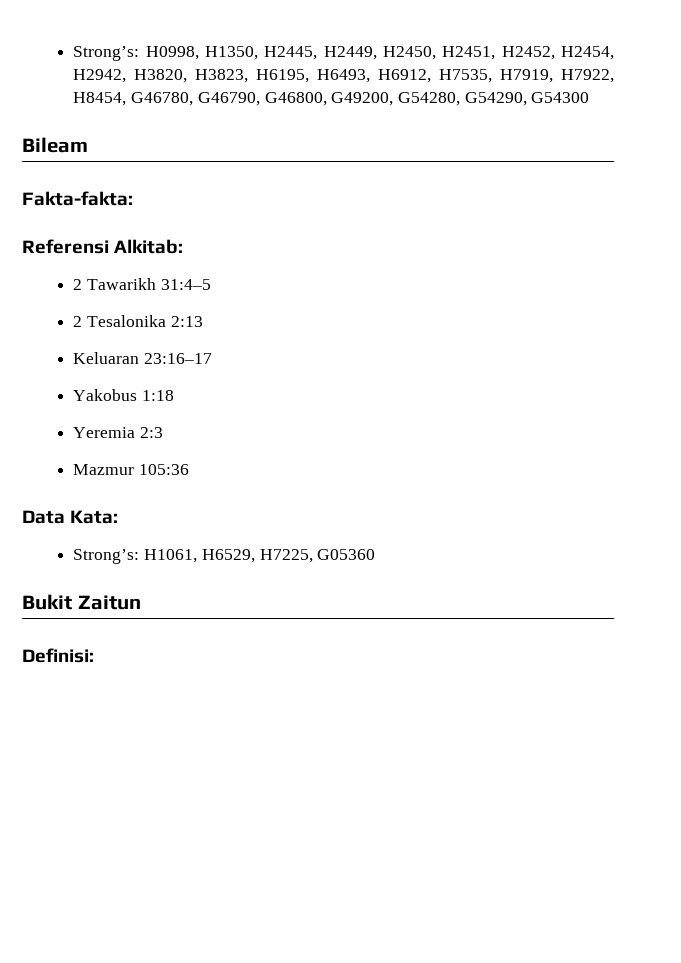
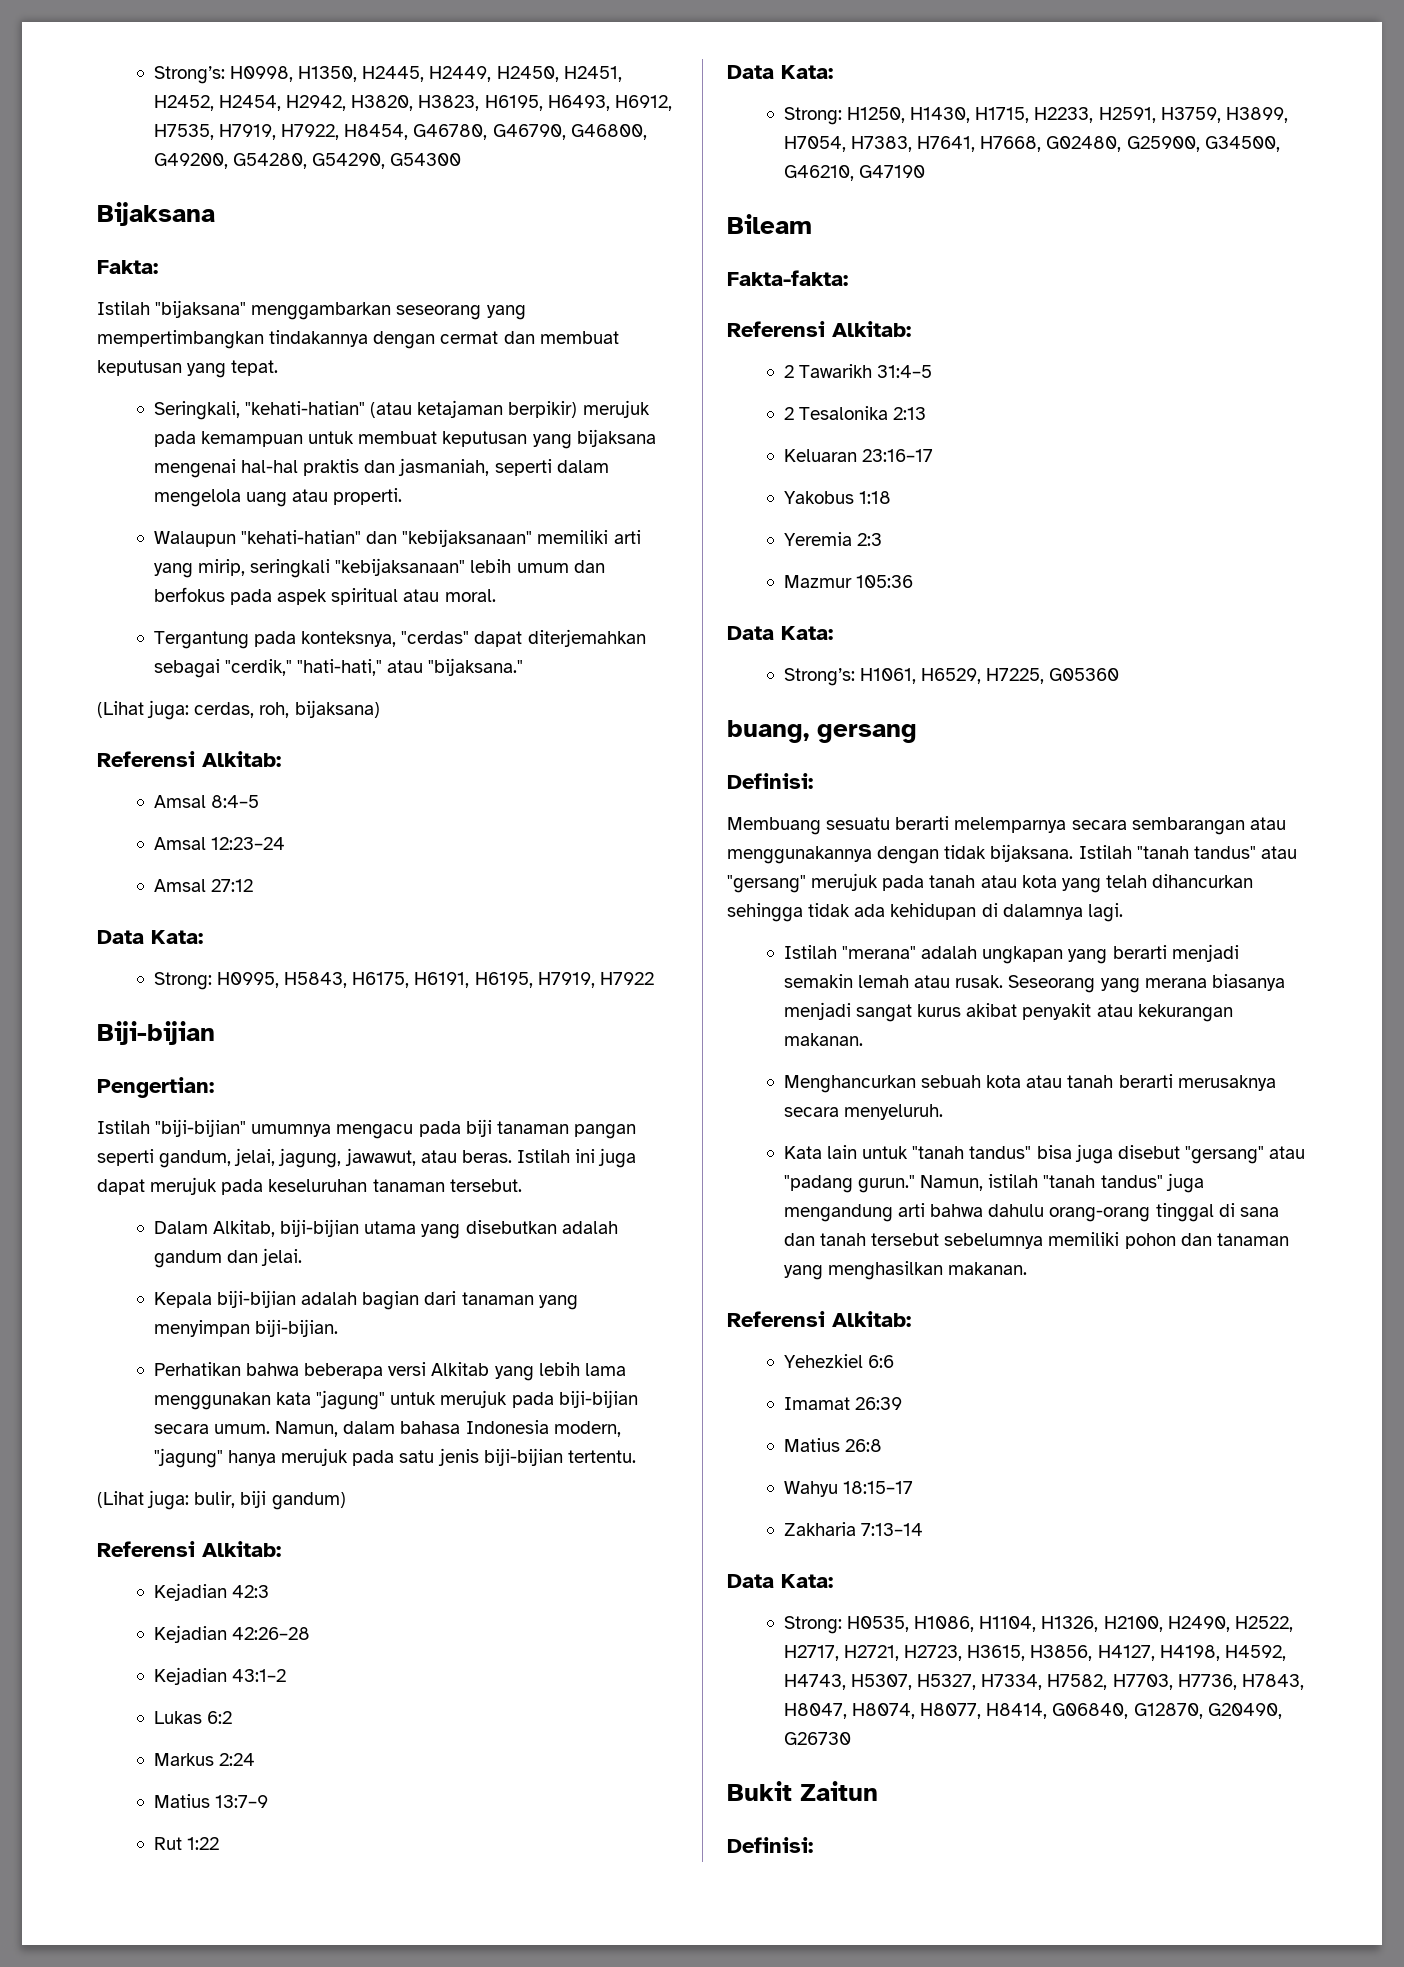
(590, 97) none -> [97,202,215,226] [97,260,158,274] [97,300,526,320] [97,330,619,349] [97,360,279,378] [153,400,650,420] [153,429,656,449] [153,458,609,478] [153,488,403,507] [153,529,641,547] [153,558,605,578] [153,587,496,605] [153,629,646,649] [153,658,524,678] [97,700,380,720] [97,751,281,767] [153,795,260,808] [153,837,286,850] [153,879,254,892] [97,930,203,944] [153,972,654,990] [97,1021,215,1045] [97,1077,214,1098] [97,1119,636,1139] [97,1148,637,1168] [97,1177,522,1195] [153,1219,618,1239] [153,1248,303,1268] [153,1290,578,1310] [153,1319,339,1337] [153,1362,626,1381] [153,1390,638,1410] [153,1420,621,1437] [153,1448,636,1468] [97,1490,346,1510] [97,1541,281,1557] [153,1583,270,1601] [153,1625,311,1643] [153,1667,287,1685] [153,1711,233,1724] [153,1753,256,1766] [153,1794,269,1808] [153,1837,220,1850] [727,65,833,79] [783,107,1288,125] [783,136,1280,152] [783,165,926,181] // Bijaksana // Fakta: // Istilah "bijaksana" menggambarkan seseorang yang mempertimbangkan tindakannya dengan cermat dan membuat keputusan yang tepat. // Seringkali, "kehati-hatian" (atau ketajaman berpikir) merujuk pada kemampuan untuk membuat keputusan yang bijaksana mengenai hal-hal praktis dan jasmaniah, seperti dalam mengelola uang atau properti. // Walaupun "kehati-hatian" dan "kebijaksanaan" memiliki arti yang mirip, seringkali "kebijaksanaan" lebih umum dan berfokus pada aspek spiritual atau moral. // Tergantung pada konteksnya, "cerdas" dapat diterjemahkan sebagai "cerdik," "hati-hati," atau "bijaksana." // (Lihat juga: cerdas, roh, bijaksana) // Referensi Alkitab: // Amsal 8:4–5 // Amsal 12:23–24 // Amsal 27:12 // Data Kata: // Strong: H0995, H5843, H6175, H6191, H6195, H7919, H7922 // Biji-bijian // Pengertian: // Istilah "biji-bijian" umumnya mengacu pada biji tanaman pangan seperti gandum, jelai, jagung, jawawut, atau beras. Istilah ini juga dapat merujuk pada keseluruhan tanaman tersebut. // Dalam Alkitab, biji-bijian utama yang disebutkan adalah gandum dan jelai. // Kepala biji-bijian adalah bagian dari tanaman yang menyimpan biji-bijian. // Perhatikan bahwa beberapa versi Alkitab yang lebih lama menggunakan kata "jagung" untuk merujuk pada biji-bijian secara umum. Namun, dalam bahasa Indonesia modern, "jagung" hanya merujuk pada satu jenis biji-bijian tertentu. // (Lihat juga: bulir, biji gandum) // Referensi Alkitab: // Kejadian 42:3 // Kejadian 42:26–28 // Kejadian 43:1–2 // Lukas 6:2 // Markus 2:24 // Matius 13:7–9 // Rut 1:22 // Data Kata: // Strong: H1250, H1430, H1715, H2233, H2591, H3759, H3899, H7054, H7383, H7641, H7668, G02480, G25900, G34500, G46210, G47190
(376, 554) none -> [727,720,917,743] [727,773,813,789] [727,816,1286,835] [727,844,1297,864] [727,873,1254,893] [727,903,1123,922] [783,944,1239,964] [783,974,1285,993] [783,1002,1233,1022] [783,1033,863,1046] [783,1074,1276,1093] [783,1104,944,1120] [783,1144,1306,1164] [783,1173,1204,1193] [783,1203,1279,1222] [783,1232,1289,1249] [783,1261,1028,1280] [727,1311,911,1327] [783,1354,895,1368] [783,1397,903,1410] [783,1438,883,1452] [783,1481,914,1497] [783,1522,924,1536] [727,1574,833,1588] [783,1616,1293,1634] [783,1645,1286,1661] [783,1674,1304,1690] [783,1703,1282,1719] [783,1732,851,1745] // buang, gersang // Definisi: // Membuang sesuatu berarti melemparnya secara sembarangan atau menggunakannya dengan tidak bijaksana. Istilah "tanah tandus" atau "gersang" merujuk pada tanah atau kota yang telah dihancurkan sehingga tidak ada kehidupan di dalamnya lagi. // Istilah "merana" adalah ungkapan yang berarti menjadi semakin lemah atau rusak. Seseorang yang merana biasanya menjadi sangat kurus akibat penyakit atau kekurangan makanan. // Menghancurkan sebuah kota atau tanah berarti merusaknya secara menyeluruh. // Kata lain untuk "tanah tandus" bisa juga disebut "gersang" atau "padang gurun." Namun, istilah "tanah tandus" juga mengandung arti bahwa dahulu orang-orang tinggal di sana dan tanah tersebut sebelumnya memiliki pohon dan tanaman yang menghasilkan makanan. // Referensi Alkitab: // Yehezkiel 6:6 // Imamat 26:39 // Matius 26:8 // Wahyu 18:15–17 // Zakharia 7:13–14 // Data Kata: // Strong: H0535, H1086, H1104, H1326, H2100, H2490, H2522, H2717, H2721, H2723, H3615, H3856, H4127, H4198, H4592, H4743, H5307, H5327, H7334, H7582, H7703, H7736, H7843, H8047, H8074, H8077, H8414, G06840, G12870, G20490, G26730

